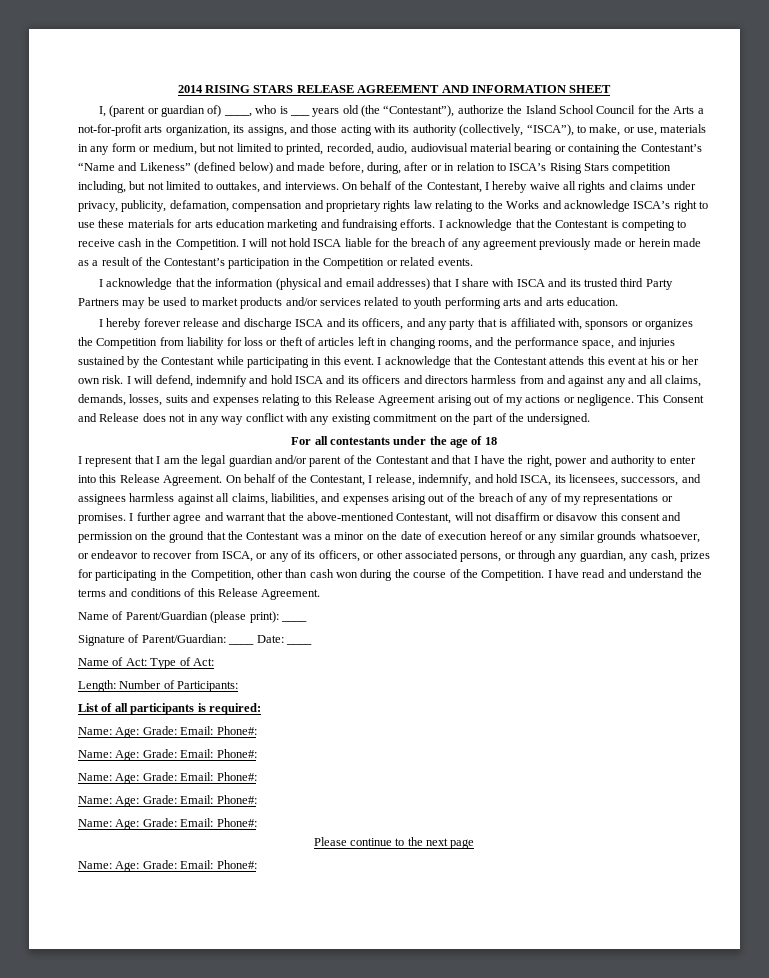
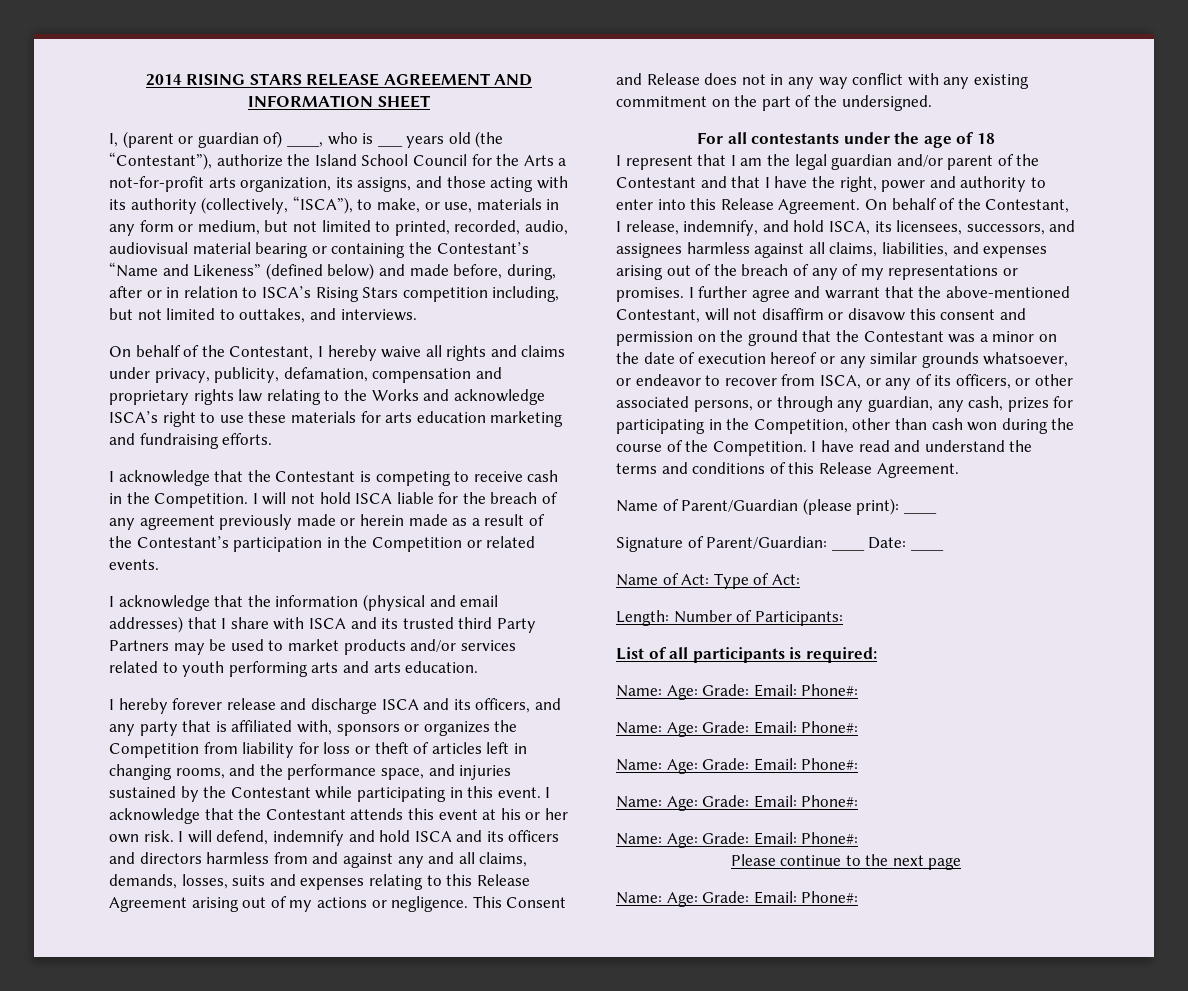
(339, 186) none -> (417, 315) //
(436, 223) none -> (273, 439) //

